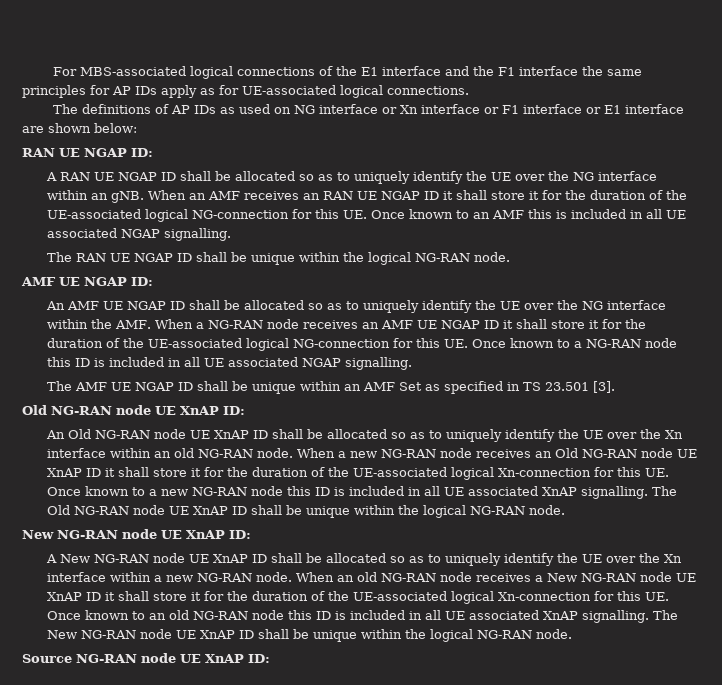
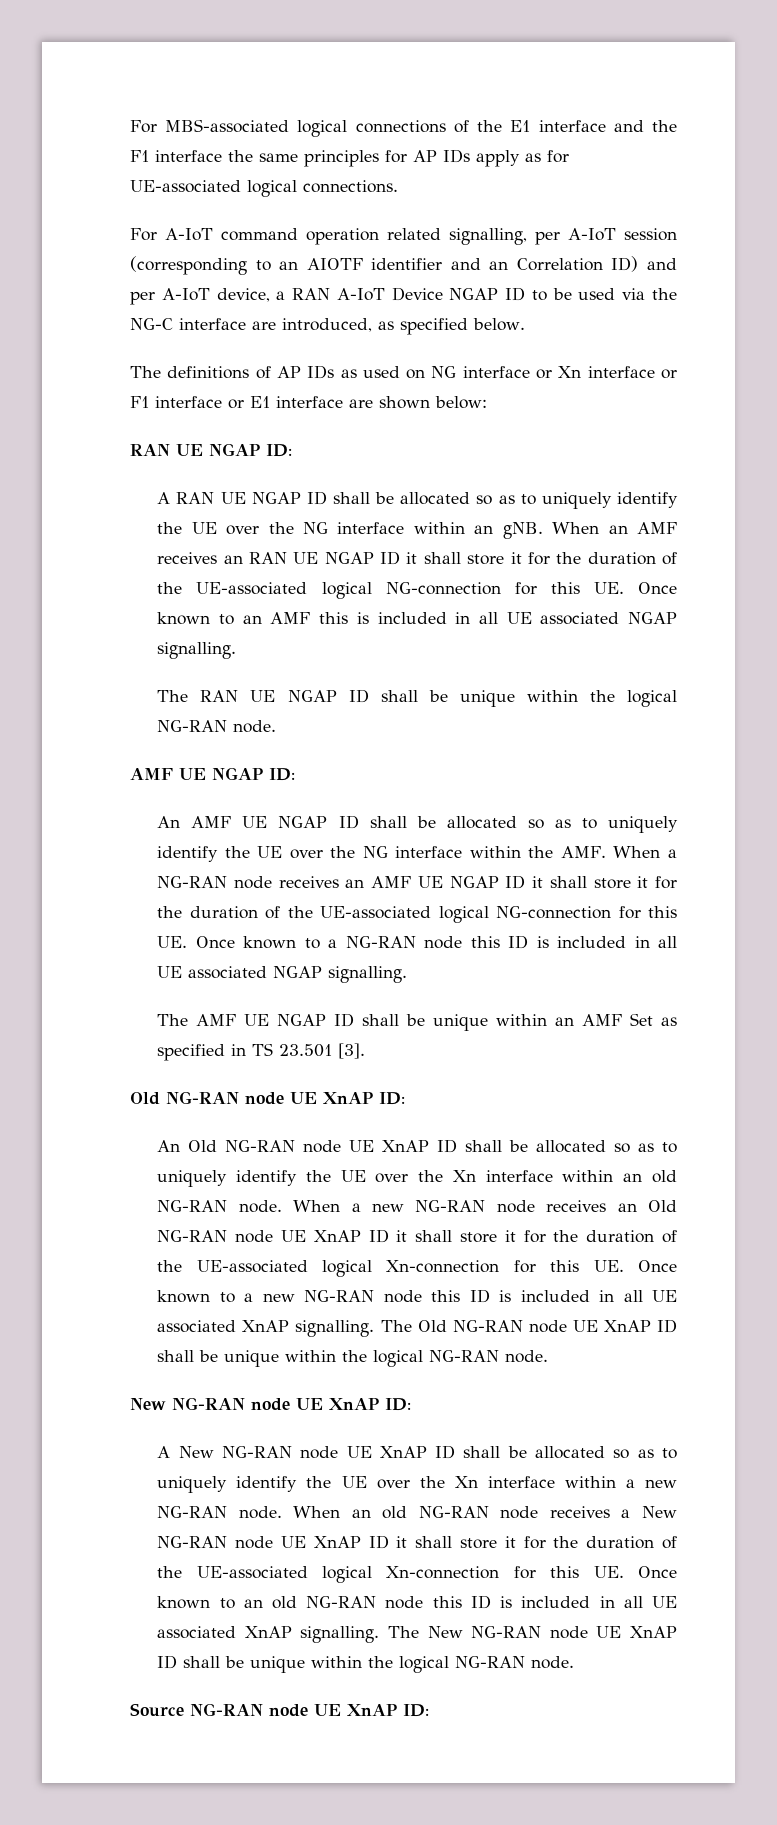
(469, 90) none -> [130,228,677,245] [130,256,677,275] [130,287,677,305] [130,318,525,335] // For A-IoT command operation related signalling, per A-IoT session (corresponding to an AIOTF identifier and an Correlation ID) and per A-IoT device, a RAN A-IoT Device NGAP ID to be used via the NG-C interface are introduced, as specified below.

